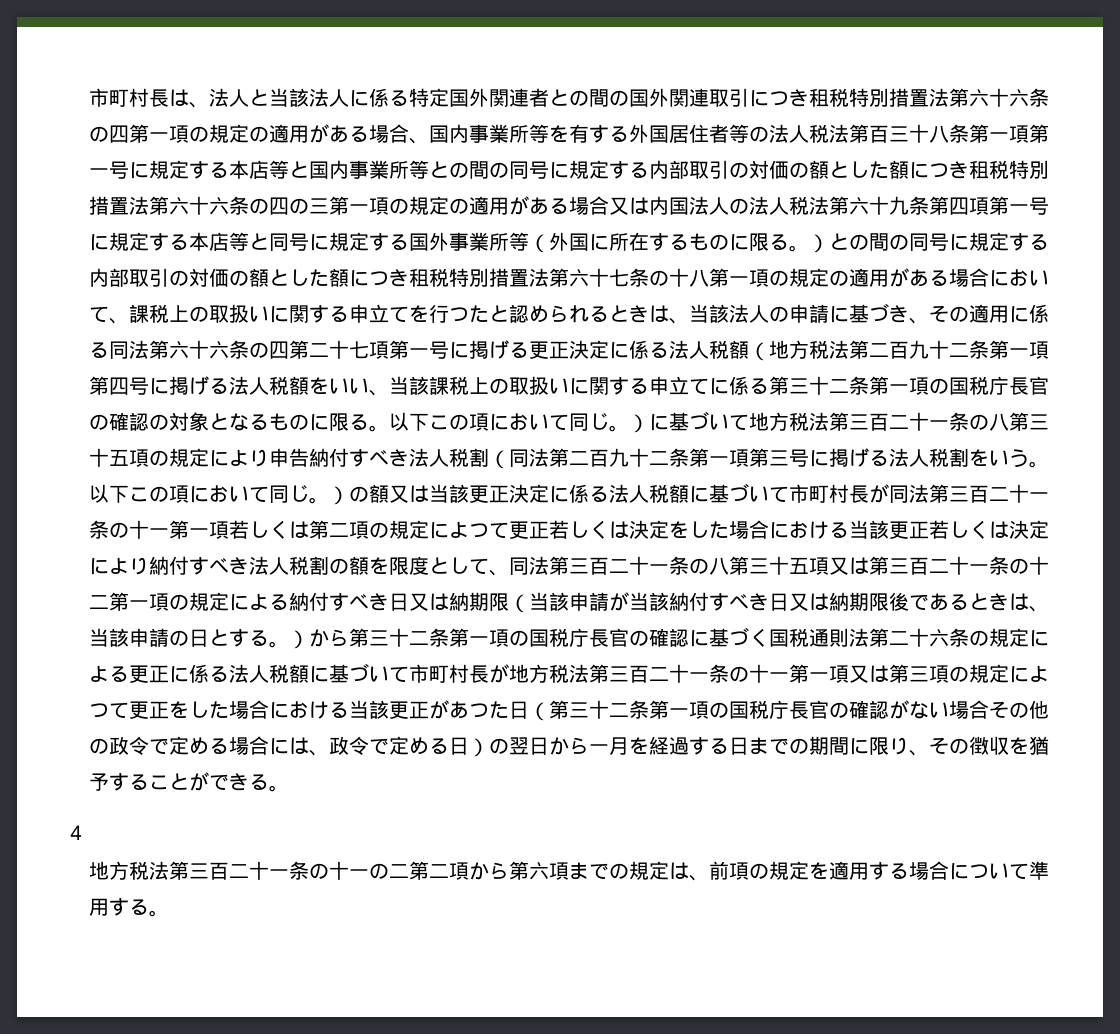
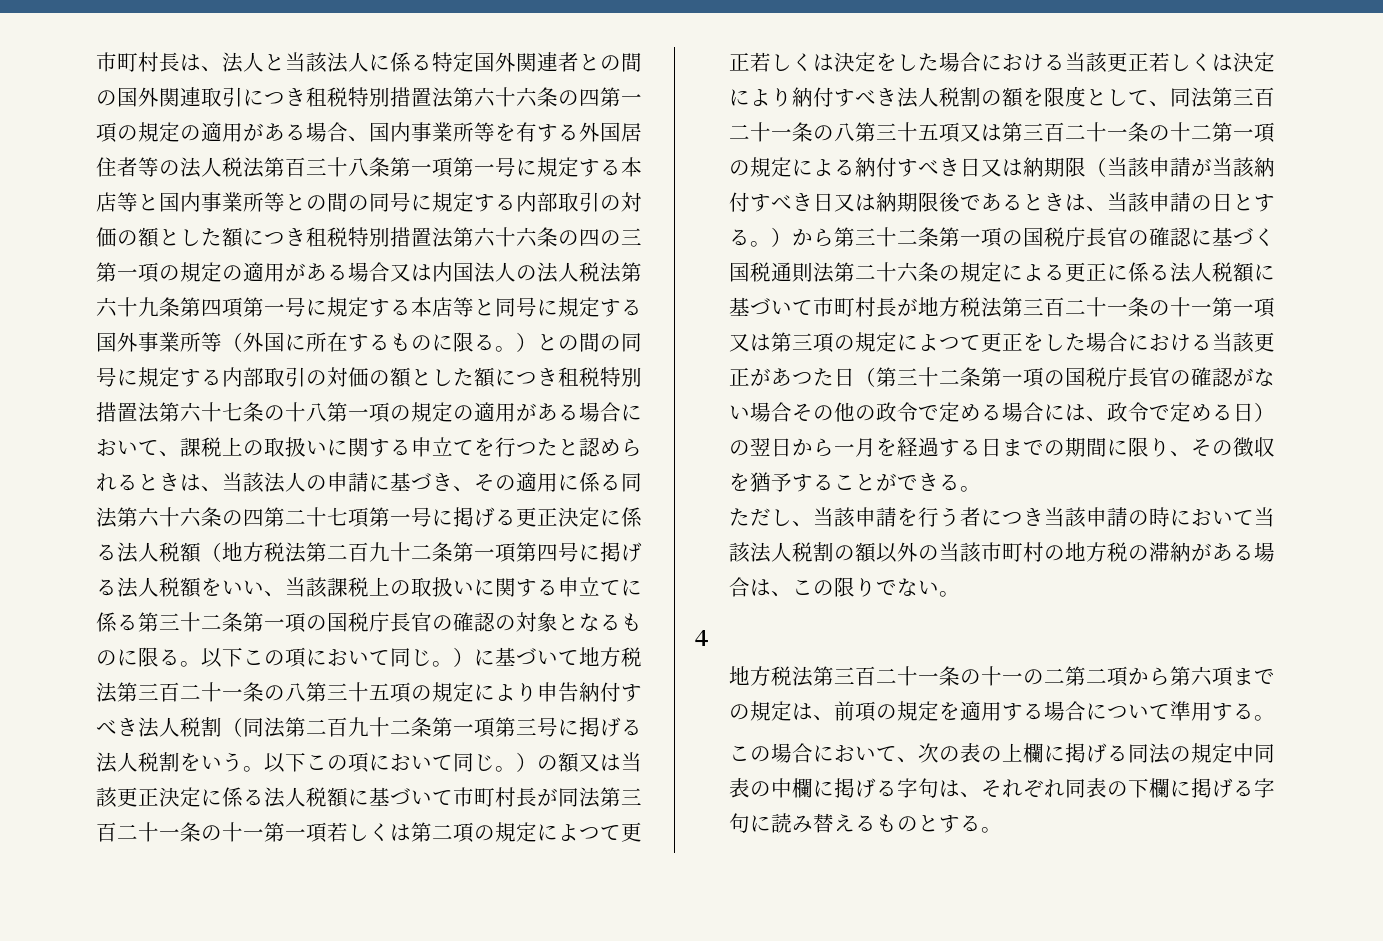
(289, 788) none -> [729,507,1276,528] [729,542,1276,563] [729,577,961,597] // ただし、当該申請を行う者につき当該申請の時において当該法人税割の額以外の当該市町村の地方税の滞納がある場合は、この限りでない。
(169, 913) none -> [729,743,1276,764] [729,778,1276,798] [729,813,1003,833] // この場合において、次の表の上欄に掲げる同法の規定中同表の中欄に掲げる字句は、それぞれ同表の下欄に掲げる字句に読み替えるものとする。

